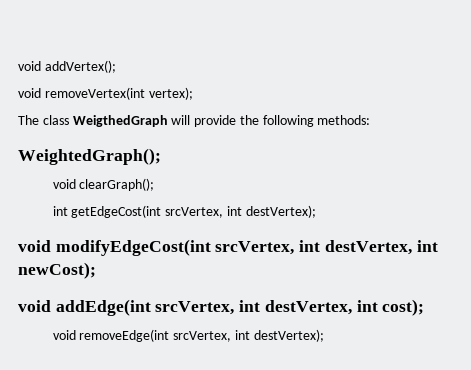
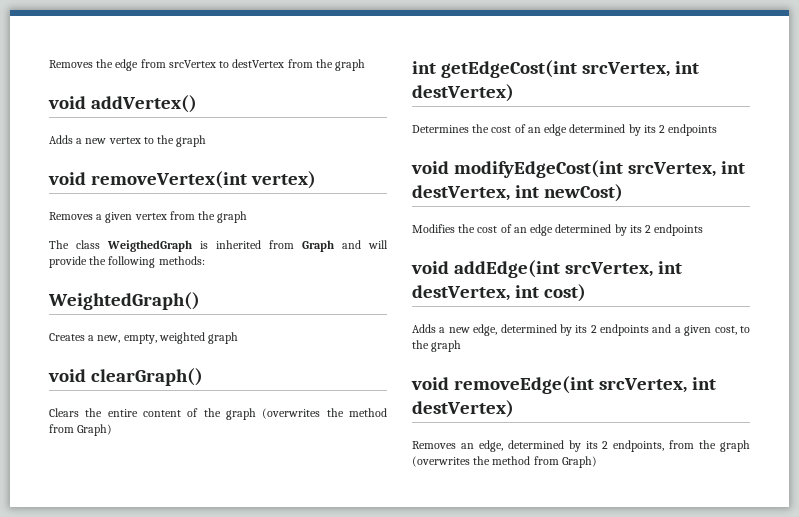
[18,60,116,73] [18,87,193,100] [18,115,168,127] void addVertex(); // void removeVertex(int vertex); // The class WeigthedGraph -> [49,59,366,71] [48,95,197,113] [49,135,207,147] [48,171,316,189] [49,211,248,223] [49,240,361,252] Removes the edge from srcVertex to destVertex from the graph // void addVertex() // Adds a new vertex to the graph // void removeVertex(int vertex) // Removes a given vertex from the graph // The class WeigthedGraph is inherited from Graph and
[18,148,161,165] [52,178,155,191] [52,205,316,218] WeightedGraph(); // void clearGraph(); // int getEdgeCost(int srcVertex, int destVertex); -> [48,292,200,310] [49,332,239,344] [48,368,203,386] [49,408,387,420] [49,424,113,436] [412,60,699,78] [412,84,514,102] [412,124,718,136] WeightedGraph() // Creates a new, empty, weighted graph // void clearGraph() // Clears the entire content of the graph (overwrites the method from Graph) // int getEdgeCost(int srcVertex, int destVertex) // Determines the cost of an edge determined by its 2 endpoints
[18,262,96,279] newCost); -> [543,184,623,202] [412,224,704,236] newCost) // Modifies the cost of an edge determined by its 2 endpoints
[382,299,425,316] [52,329,324,342] cost); // void removeEdge(int srcVertex, int destVertex); -> [543,284,586,302] [412,324,750,336] [412,340,462,352] [411,376,716,394] [412,400,514,418] [412,440,750,452] [412,456,597,468] cost) // Adds a new edge, determined by its 2 endpoints and a given cost, to the graph // void removeEdge(int srcVertex, int destVertex) // Removes an edge, determined by its 2 endpoints, from the graph (overwrites the method from Graph)

